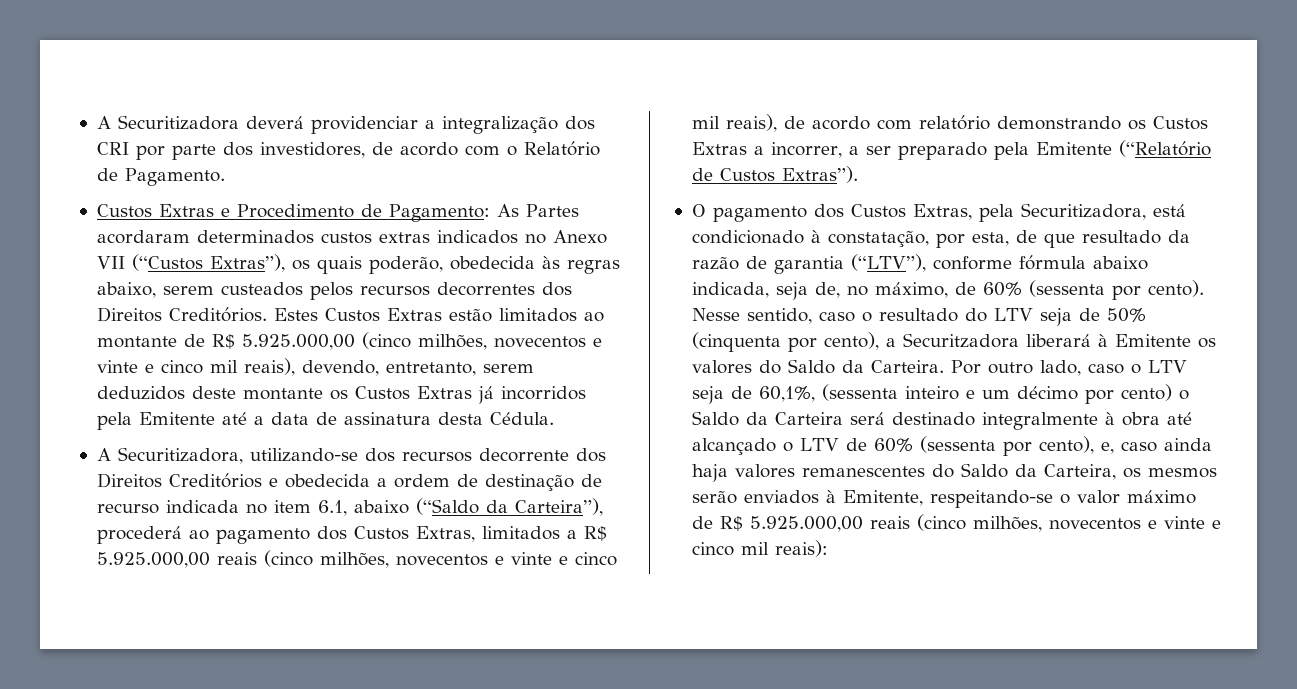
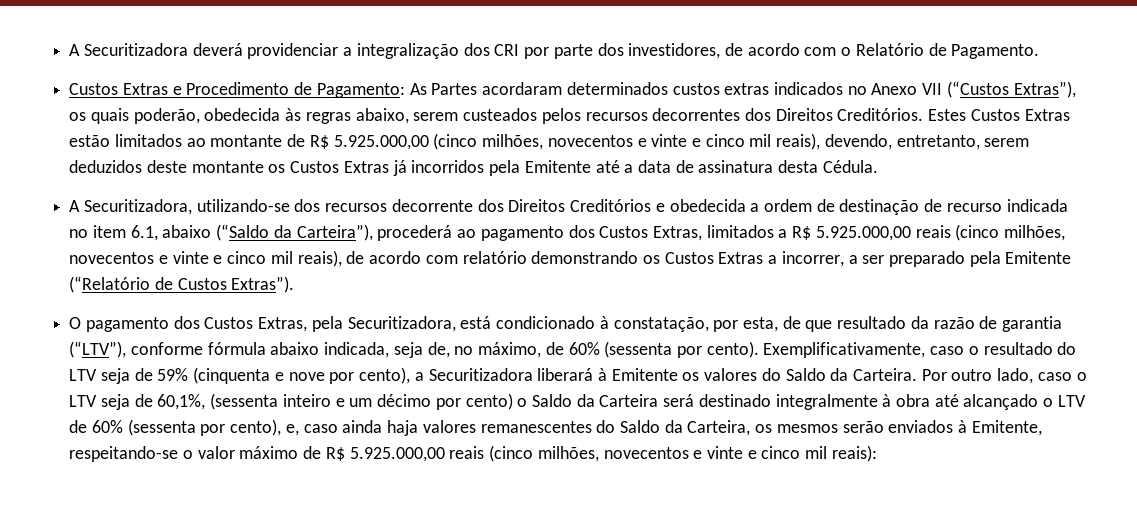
[691,308,812,324] Nesse sentido, -> [763,342,926,358] Exemplificativamente,
[1106,308,1146,322] [691,332,781,352] 50% (cinquenta -> [157,367,325,384] 59% (cinquenta e nove
[902,333,1019,348] Securitzadora -> [428,368,533,381] Securitizadora

